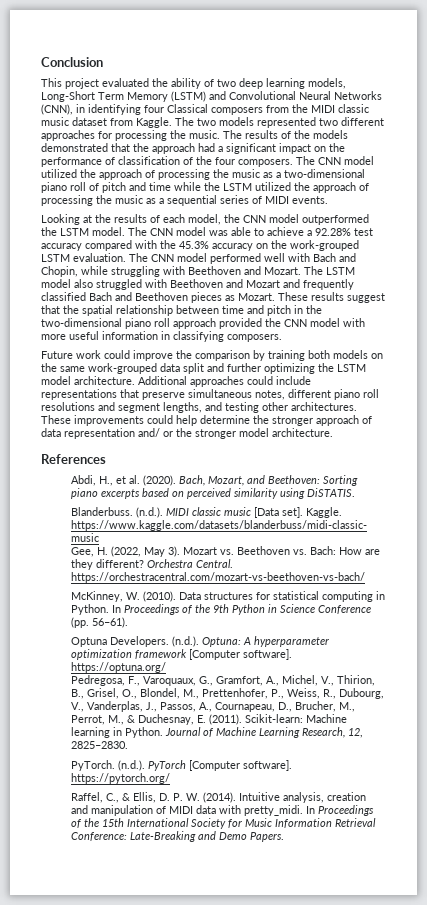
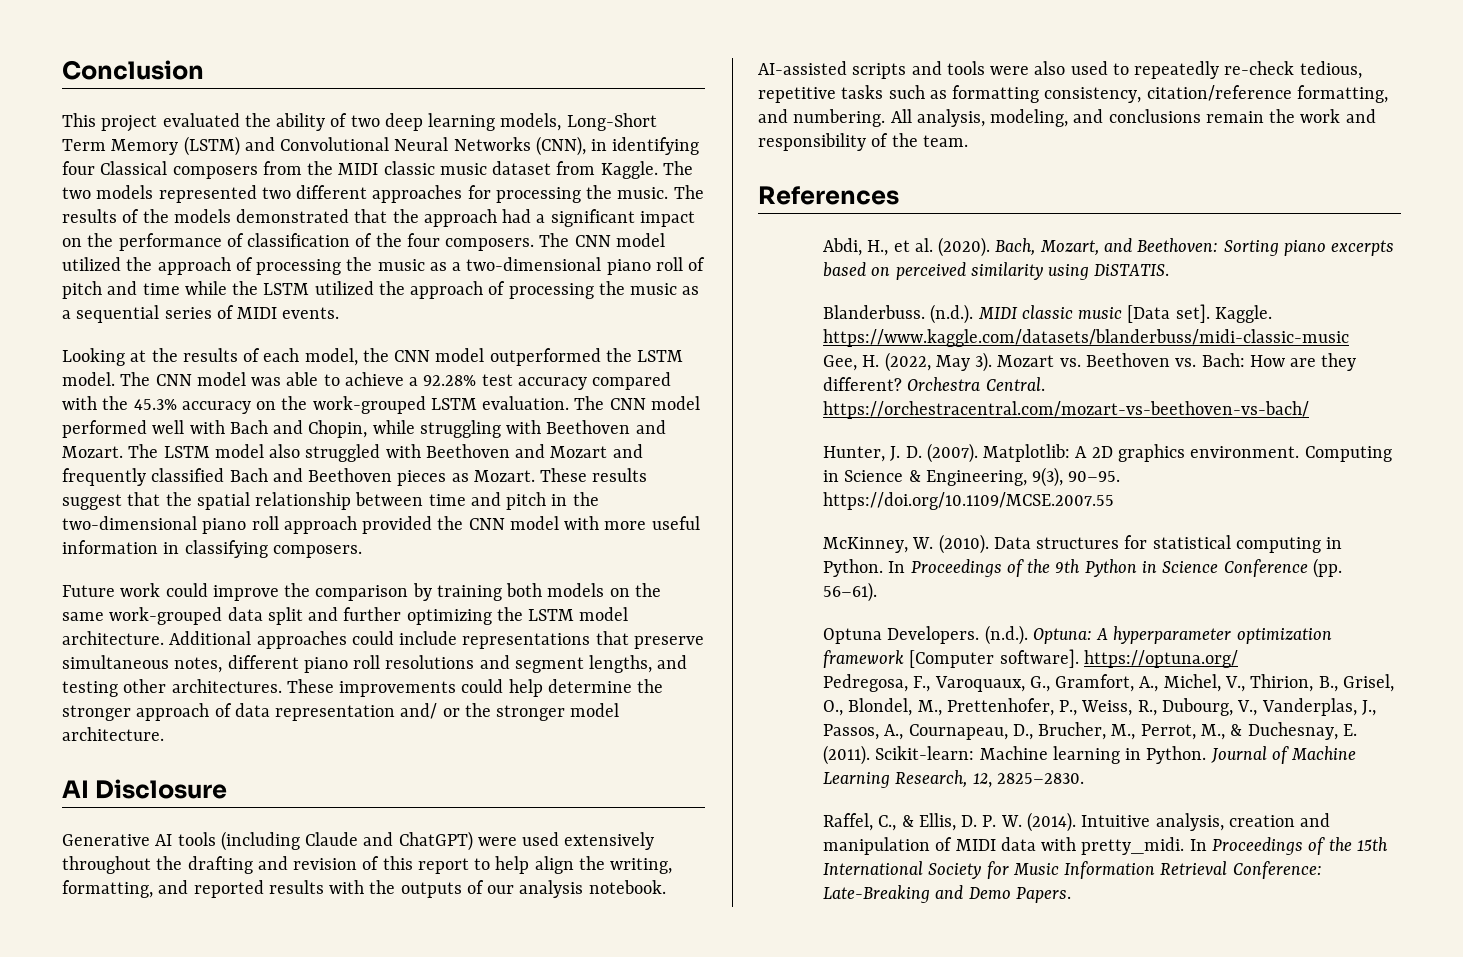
(333, 432) none -> [62,779,228,799] [62,831,655,851] [62,856,673,874] [62,880,666,898] [758,61,1362,79] [758,85,1388,103] [758,109,1376,127] [758,133,968,151] // AI Disclosure // Generative AI tools (including Claude and ChatGPT) were used extensively throughout the drafting and revision of this report to help align the writing, formatting, and reported results with the outputs of our analysis notebook. AI-assisted scripts and tools were also used to repeatedly re-check tedious, repetitive tasks such as formatting consistency, citation/reference formatting, and numbering. All analysis, modeling, and conclusions remain the work and responsibility of the team.
(366, 577) none -> [823,443,1392,463] [823,467,1121,487] [823,492,1115,510] // Hunter, J. D. (2007). Matplotlib: A 2D graphics environment. Computing in Science & Engineering, 9(3), 90–95. https://doi.org/10.1109/MCSE.2007.55
[71,760,293,771] [71,773,171,784] // PyTorch. (n.d.). PyTorch [Computer software]. https://pytorch.org/ -> (1084, 778) none

